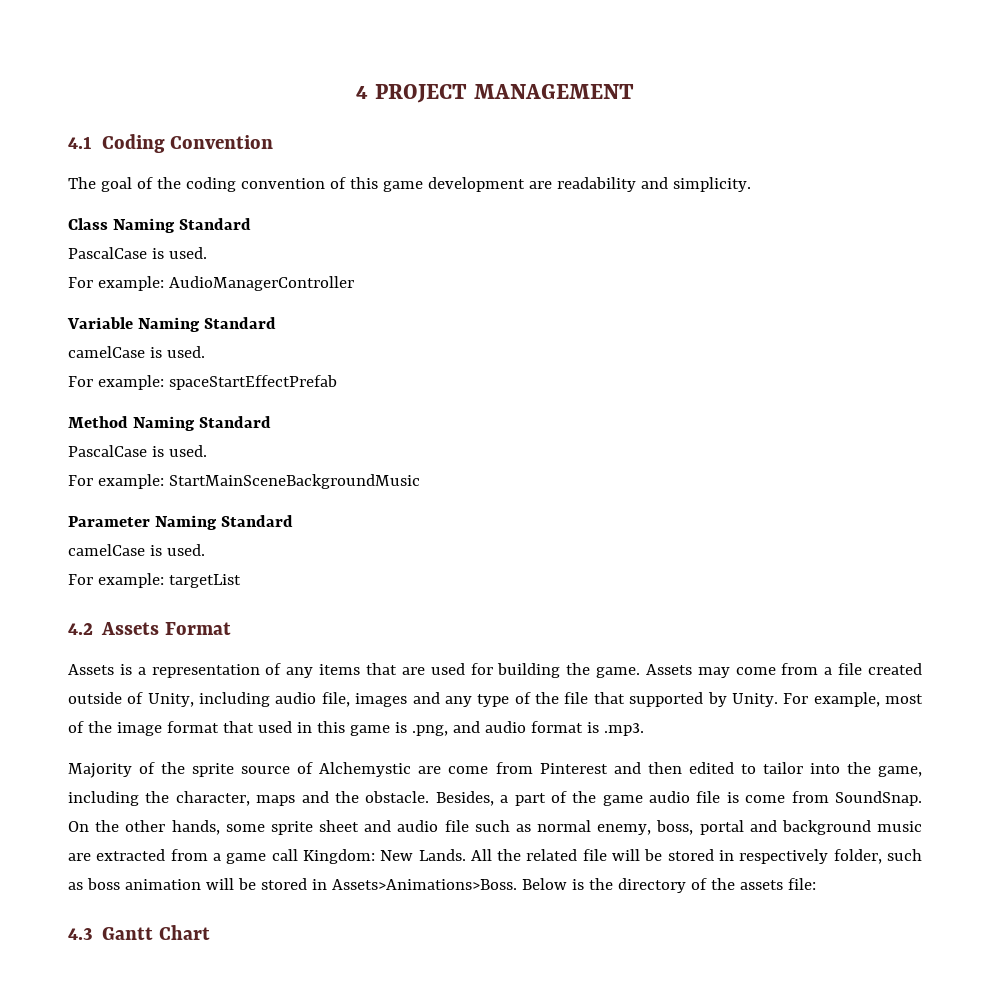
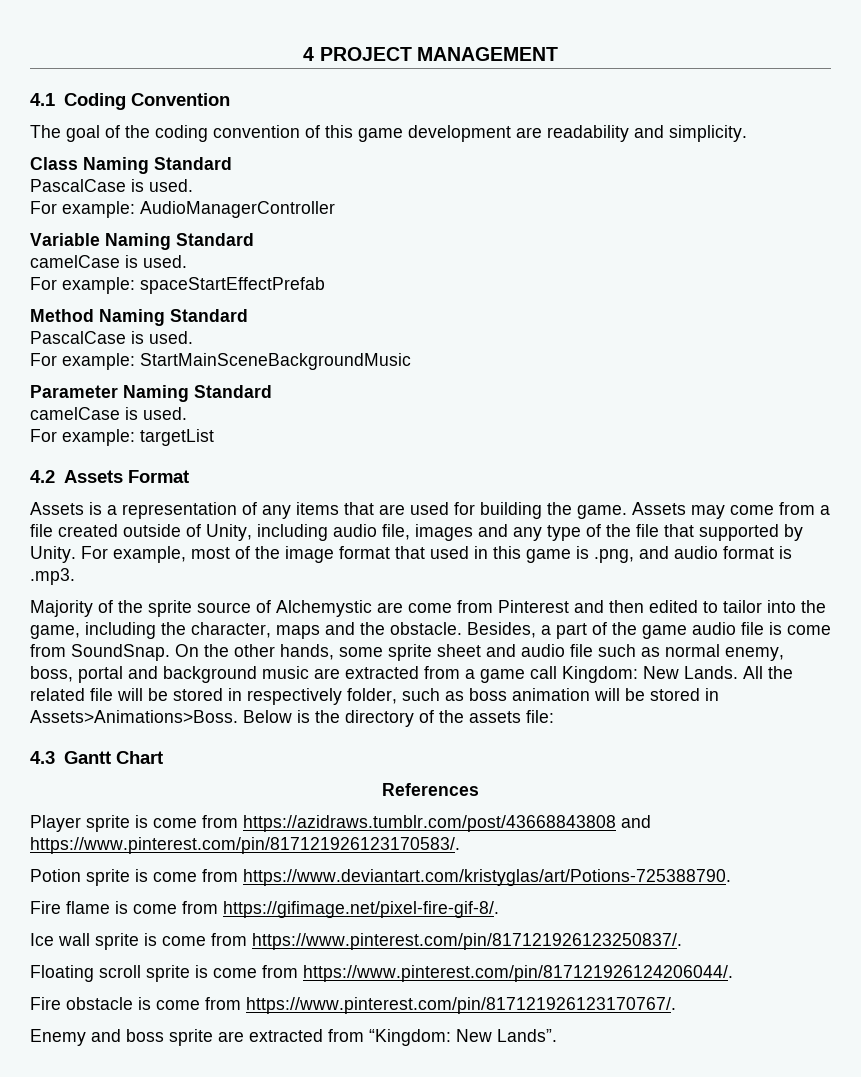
(211, 932) none -> [382,783,479,796] [30,815,651,832] [30,837,460,854] [30,869,731,886] [30,901,499,918] [30,933,682,950] [30,965,733,982] [30,997,676,1014] [30,1029,557,1046] // References // Player sprite is come from https://azidraws.tumblr.com/post/43668843808 and https://www.pinterest.com/pin/817121926123170583/. // Potion sprite is come from https://www.deviantart.com/kristyglas/art/Potions-725388790. // Fire flame is come from https://gifimage.net/pixel-fire-gif-8/. // Ice wall sprite is come from https://www.pinterest.com/pin/817121926123250837/. // Floating scroll sprite is come from https://www.pinterest.com/pin/817121926124206044/. // Fire obstacle is come from https://www.pinterest.com/pin/817121926123170767/. // Enemy and boss sprite are extracted from “Kingdom: New Lands”.

